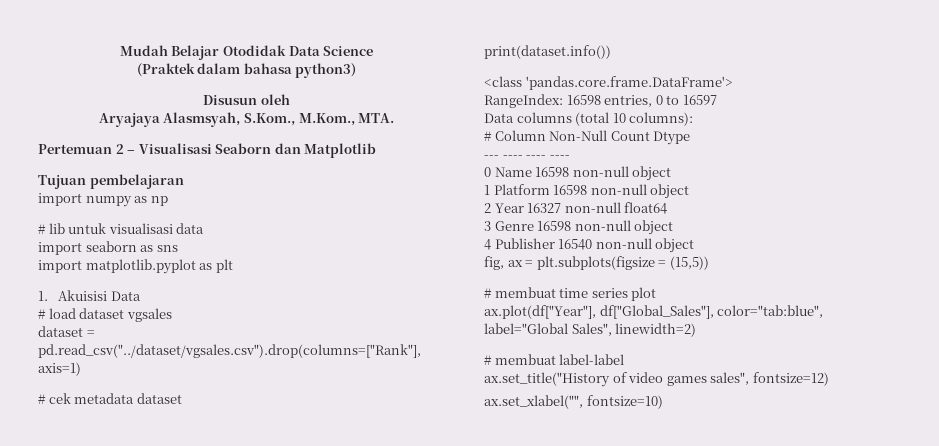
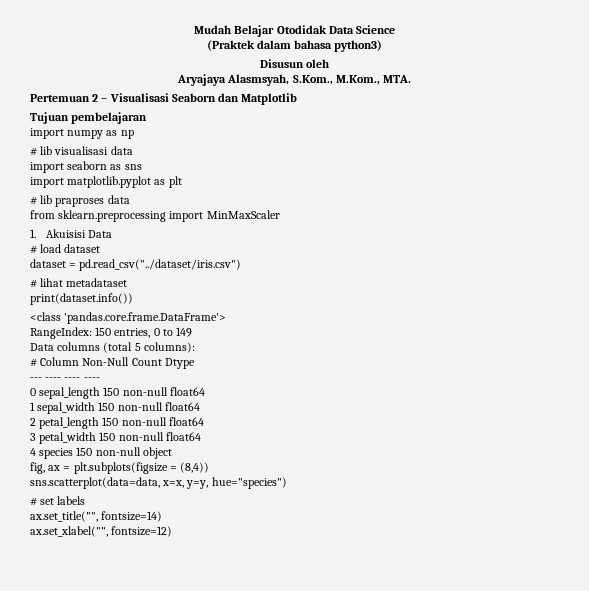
[68,223,107,234] untuk -> (53, 150) none
(233, 266) none -> [30,195,130,207] [30,210,280,222] // # lib praproses data // from sklearn.preprocessing import MinMaxScaler
[126,308,172,322] vgsales -> (101, 248) none
[38,344,421,358] [38,362,81,376] [38,393,182,404] pd.read_csv("../dataset/vgsales.csv").drop(columns=["Rank"], axis=1) // # cek metadata dataset -> [79,259,242,271] [30,278,128,288] pd.read_csv("../dataset/iris.csv") // # lihat metadataset
[566,95,601,105] 16598 -> [95,327,112,336] 150
[682,95,717,105] 16597 -> [176,327,193,337] 149
[612,113,626,123] 10 -> [134,343,141,351] 5
[494,166,672,181] [484,184,690,199] [484,203,562,213] Name 16598 non-null object // 1 Platform 16598 non-null object // 2 Year 16327 -> [39,387,205,399] [30,402,200,414] [30,417,119,429] sepal_length 150 non-null float64 // 1 sepal_width 150 non-null float64 // 2 petal_length 150
[494,220,674,235] Genre 16598 non-null object -> [39,432,201,444] petal_width 150 non-null float64
[494,238,593,250] Publisher 16540 -> [39,447,93,459] species 150
[669,256,709,270] [484,287,657,301] [484,305,824,319] [484,323,697,337] [484,354,625,365] [484,372,829,387] (15,5)) // # membuat time series plot // ax.plot(df["Year"], df["Global_Sales"], color="tab:blue", label="Global Sales", linewidth=2) // # membuat label-label // ax.set_title("History of video games sales", fontsize=12) -> [180,462,210,473] [30,477,287,489] [30,496,86,506] [30,511,163,522] (8,4)) // sns.scatterplot(data=data, x=x, y=y, hue="species") // # set labels // ax.set_title("", fontsize=14)
[586,395,663,409] fontsize=10) -> [111,526,173,537] fontsize=12)

